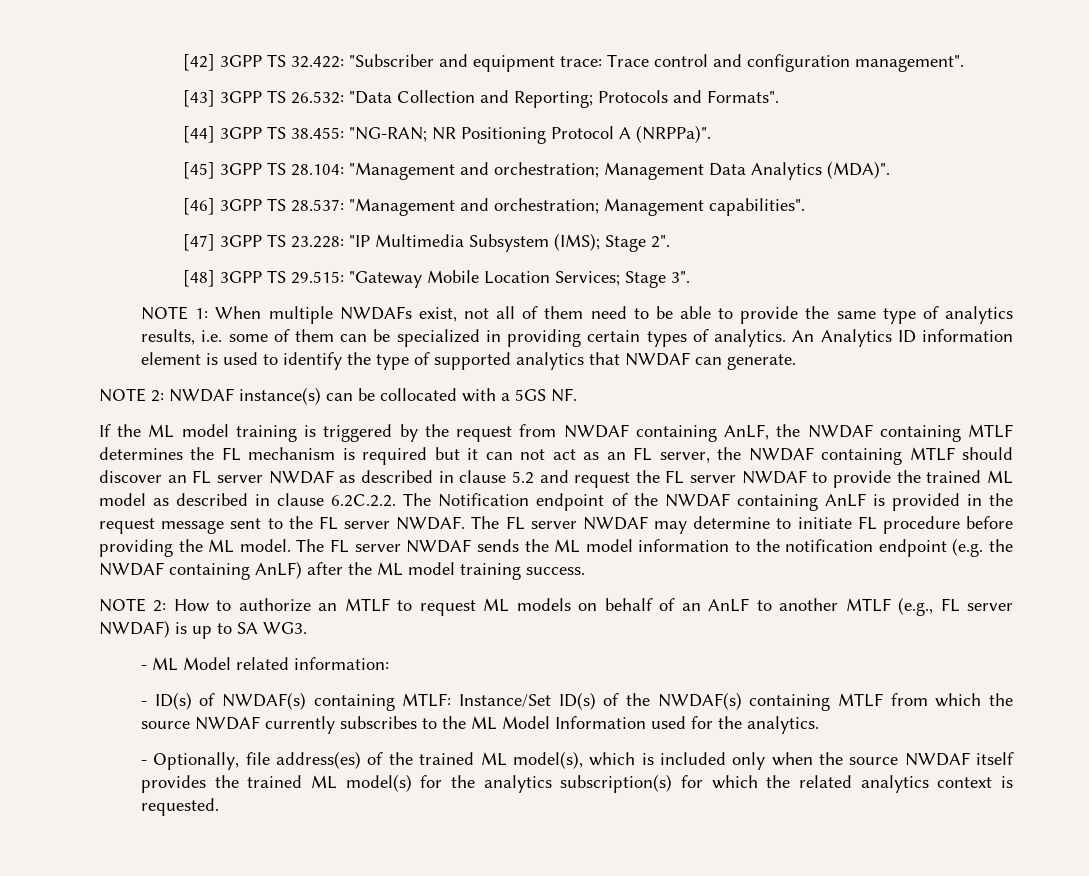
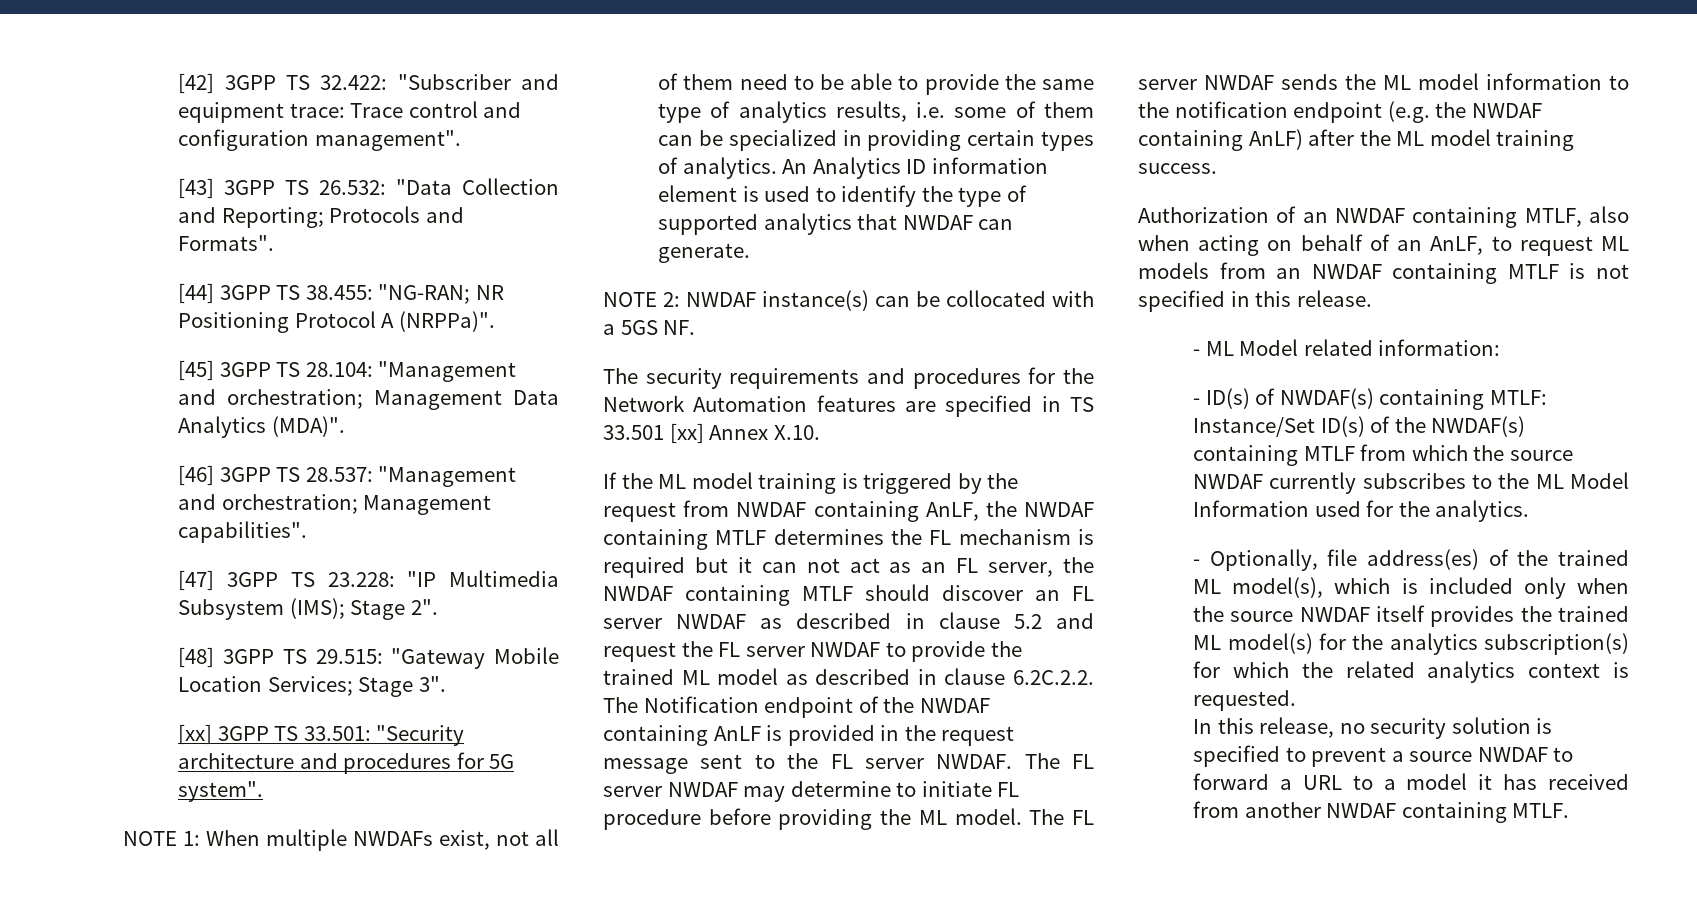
(691, 277) none -> [178,724,465,746] [178,752,515,774] [178,781,264,802] // [xx] 3GPP TS 33.501: "Security architecture and procedures for 5G system".
(577, 395) none -> [603,367,1094,389] [603,395,1094,417] [603,423,820,444] // The security requirements and procedures for the Network Automation features are specified in TS 33.501 [xx] Annex X.10.
[99,597,1014,616] [99,620,307,639] NOTE 2: How to authorize an MTLF to request ML models on behalf of an AnLF to another MTLF (e.g., FL server NWDAF) is up to SA WG3. -> [1138,206,1629,228] [1138,234,1629,256] [1138,262,1629,284] [1138,290,1372,312] Authorization of an NWDAF containing MTLF, also when acting on behalf of an AnLF, to request ML models from an NWDAF containing MTLF is not specified in this release.
(220, 807) none -> [1193,717,1553,739] [1193,745,1574,767] [1193,773,1629,790] [1193,801,1570,823] // In this release, no security solution is specified to prevent a source NWDAF to forward a URL to a model it has received from another NWDAF containing MTLF.

